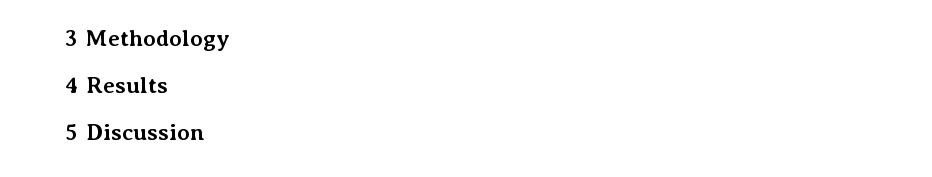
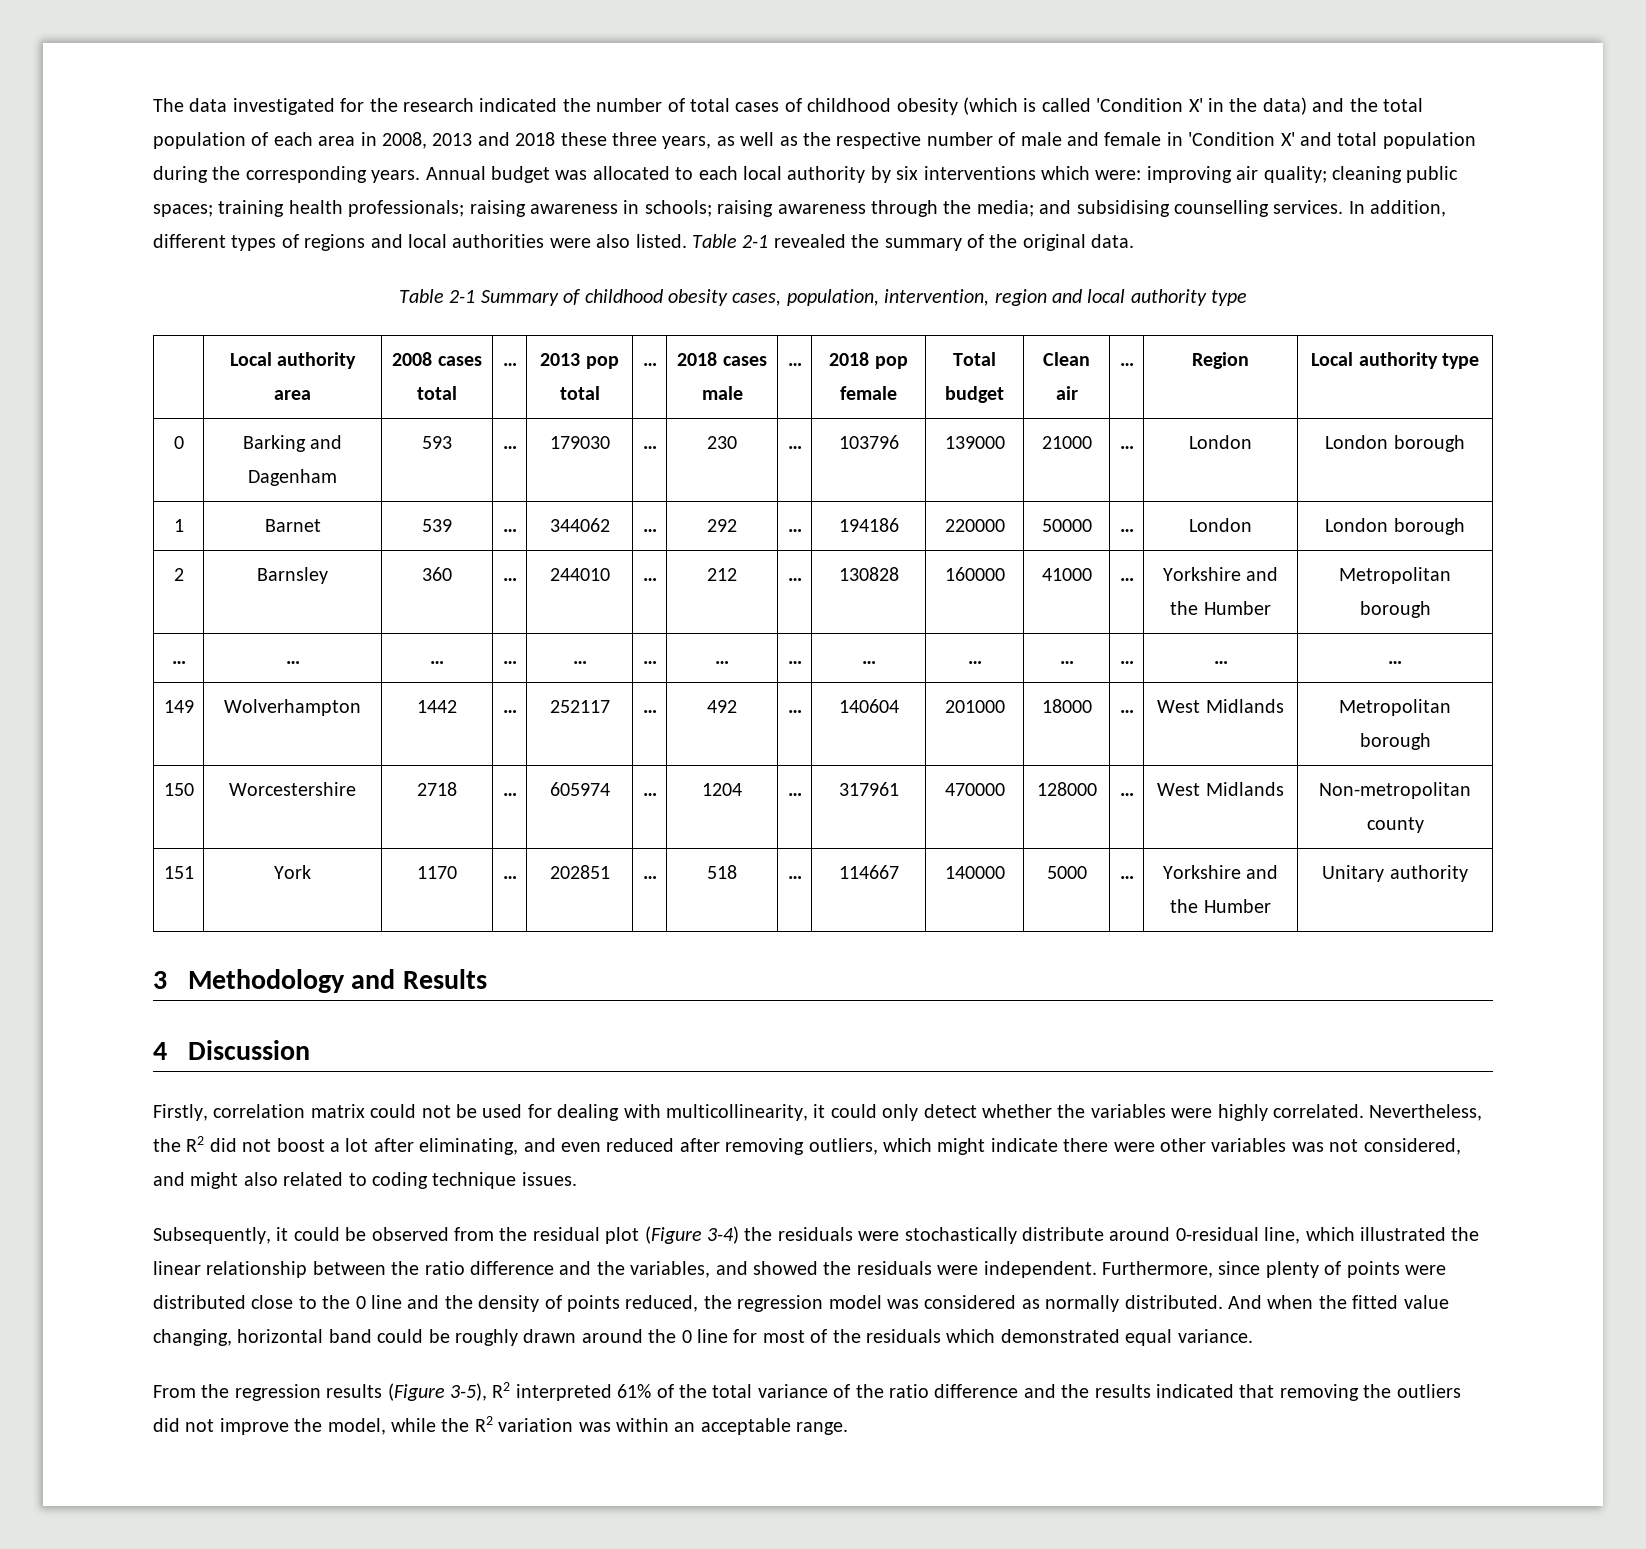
(65, 38) none -> [153,97,1424,115] [153,132,1476,149] [153,166,1459,183] [153,200,1447,217] [153,234,1135,251] [398,289,1248,306] [229,352,357,369] [274,390,311,400] [392,352,482,366] [417,386,457,400] [502,363,517,366] [540,353,619,369] [559,386,600,400] [642,363,657,366] [677,352,767,366] [701,386,743,400] [787,363,802,366] [829,352,908,369] [840,386,897,400] [953,352,996,366] [945,386,1004,403] [1043,352,1090,366] [1055,386,1078,400] [1119,363,1134,366] [1192,352,1249,369] [1311,352,1479,369] [173,436,184,449] [242,435,343,452] [248,469,337,486] [422,436,452,449] [502,446,517,449] [549,436,610,449] [642,446,657,449] [707,436,737,449] [787,446,802,449] [838,435,899,449] [944,436,1005,449] [1041,436,1092,449] [1119,446,1134,449] [1189,435,1252,449] [1325,435,1465,452] [173,519,184,532] [264,519,321,532] [422,519,452,532] [502,529,517,532] [549,518,610,532] [642,529,657,532] [707,519,737,532] [787,529,802,532] [838,518,899,532] [944,519,1005,532] [1041,519,1092,532] [1119,529,1134,532] [1189,518,1252,532] [1325,518,1465,535] [173,568,184,581] [257,567,328,584] [422,567,452,581] [502,578,517,581] [549,568,610,581] [642,578,657,581] [707,568,737,581] [787,578,802,581] [838,567,899,581] [944,567,1005,581] [1041,568,1092,581] [1119,578,1134,581] [1162,567,1279,581] [1170,601,1271,615] [1339,567,1451,584] [1359,601,1431,618] [171,661,186,664] [285,661,300,664] [430,661,444,664] [502,661,517,664] [572,661,587,664] [642,661,657,664] [715,661,729,664] [787,661,802,664] [861,661,876,664] [967,661,982,664] [1059,661,1074,664] [1119,661,1134,664] [1213,661,1228,664] [1388,661,1402,664] [163,700,194,713] [224,699,361,716] [417,700,457,713] [502,710,517,713] [549,700,610,713] [642,710,657,713] [707,700,737,713] [787,710,802,713] [838,699,899,713] [944,700,1005,713] [1041,699,1092,713] [1119,710,1134,713] [1157,699,1284,713] [1339,699,1451,716] [1359,733,1431,750] [163,783,194,796] [229,782,356,796] [417,782,457,796] [502,793,517,796] [549,782,610,796] [642,793,657,796] [702,783,742,796] [787,793,802,796] [838,782,899,796] [944,783,1005,796] [1036,782,1097,796] [1119,793,1134,796] [1157,782,1284,796] [1319,782,1471,799] [1366,817,1424,833] [163,866,194,879] [274,865,311,879] [417,866,457,879] [502,876,517,879] [549,865,610,879] [642,876,657,879] [707,865,737,879] [787,876,802,879] [838,865,899,879] [944,866,1005,879] [1046,866,1087,879] [1119,876,1134,879] [1162,865,1279,879] [1170,899,1271,913] [1322,865,1468,882] The data investigated for the research indicated the number of total cases of childhood obesity (which is called 'Condition X' in the data) and the total population of each area in 2008, 2013 and 2018 these three years, as well as the respective number of male and female in 'Condition X' and total population during the corresponding years. Annual budget was allocated to each local authority by six interventions which were: improving air quality; cleaning public spaces; training health professionals; raising awareness in schools; raising awareness through the media; and subsidising counselling services. In addition, different types of regions and local authorities were also listed. Table 2-1 revealed the summary of the original data. // Table 2-1 Summary of childhood obesity cases, population, intervention, region and local authority type // | Local authority area | 2008 cases total | … | 2013 pop total | … | 2018 cases male | … | 2018 pop female | Total budget | Clean air | … | Region | Local authority type // 0 | Barking and Dagenham | 593 | … | 179030 | … | 230 | … | 103796 | 139000 | 21000 | … | London | London borough // 1 | Barnet | 539 | … | 344062 | … | 292 | … | 194186 | 220000 | 50000 | … | London | London borough // 2 | Barnsley | 360 | … | 244010 | … | 212 | … | 130828 | 160000 | 41000 | … | Yorkshire and the Humber | Metropolitan borough // … | … | … | … | … | … | … | … | … | … | … | … | … | … // 149 | Wolverhampton | 1442 | … | 252117 | … | 492 | … | 140604 | 201000 | 18000 | … | West Midlands | Metropolitan borough // 150 | Worcestershire | 2718 | … | 605974 | … | 1204 | … | 317961 | 470000 | 128000 | … | West Midlands | Non-metropolitan county // 151 | York | 1170 | … | 202851 | … | 518 | … | 114667 | 140000 | 5000 | … | Yorkshire and the Humber | Unitary authority //
[65,77,78,93] // 4 -> [351,969,396,989] and
[65,124,77,140] 5 -> [153,1042,167,1060] 4
(206, 132) none -> [153,1104,1483,1121] [153,1136,1461,1155] [153,1172,577,1189] [153,1226,1480,1244] [153,1261,1447,1278] [153,1295,1449,1312] [153,1329,1253,1346] [153,1382,1461,1401] [153,1416,849,1435] // Firstly, correlation matrix could not be used for dealing with multicollinearity, it could only detect whether the variables were highly correlated. Nevertheless, the R2 did not boost a lot after eliminating, and even reduced after removing outliers, which might indicate there were other variables was not considered, and might also related to coding technique issues. // Subsequently, it could be observed from the residual plot (Figure 3-4) the residuals were stochastically distribute around 0-residual line, which illustrated the linear relationship between the ratio difference and the variables, and showed the residuals were independent. Furthermore, since plenty of points were distributed close to the 0 line and the density of points reduced, the regression model was considered as normally distributed. And when the fitted value changing, horizontal band could be roughly drawn around the 0 line for most of the residuals which demonstrated equal variance. // From the regression results (Figure 3-5), R2 interpreted 61% of the total variance of the ratio difference and the results indicated that removing the outliers did not improve the model, while the R2 variation was within an acceptable range.

